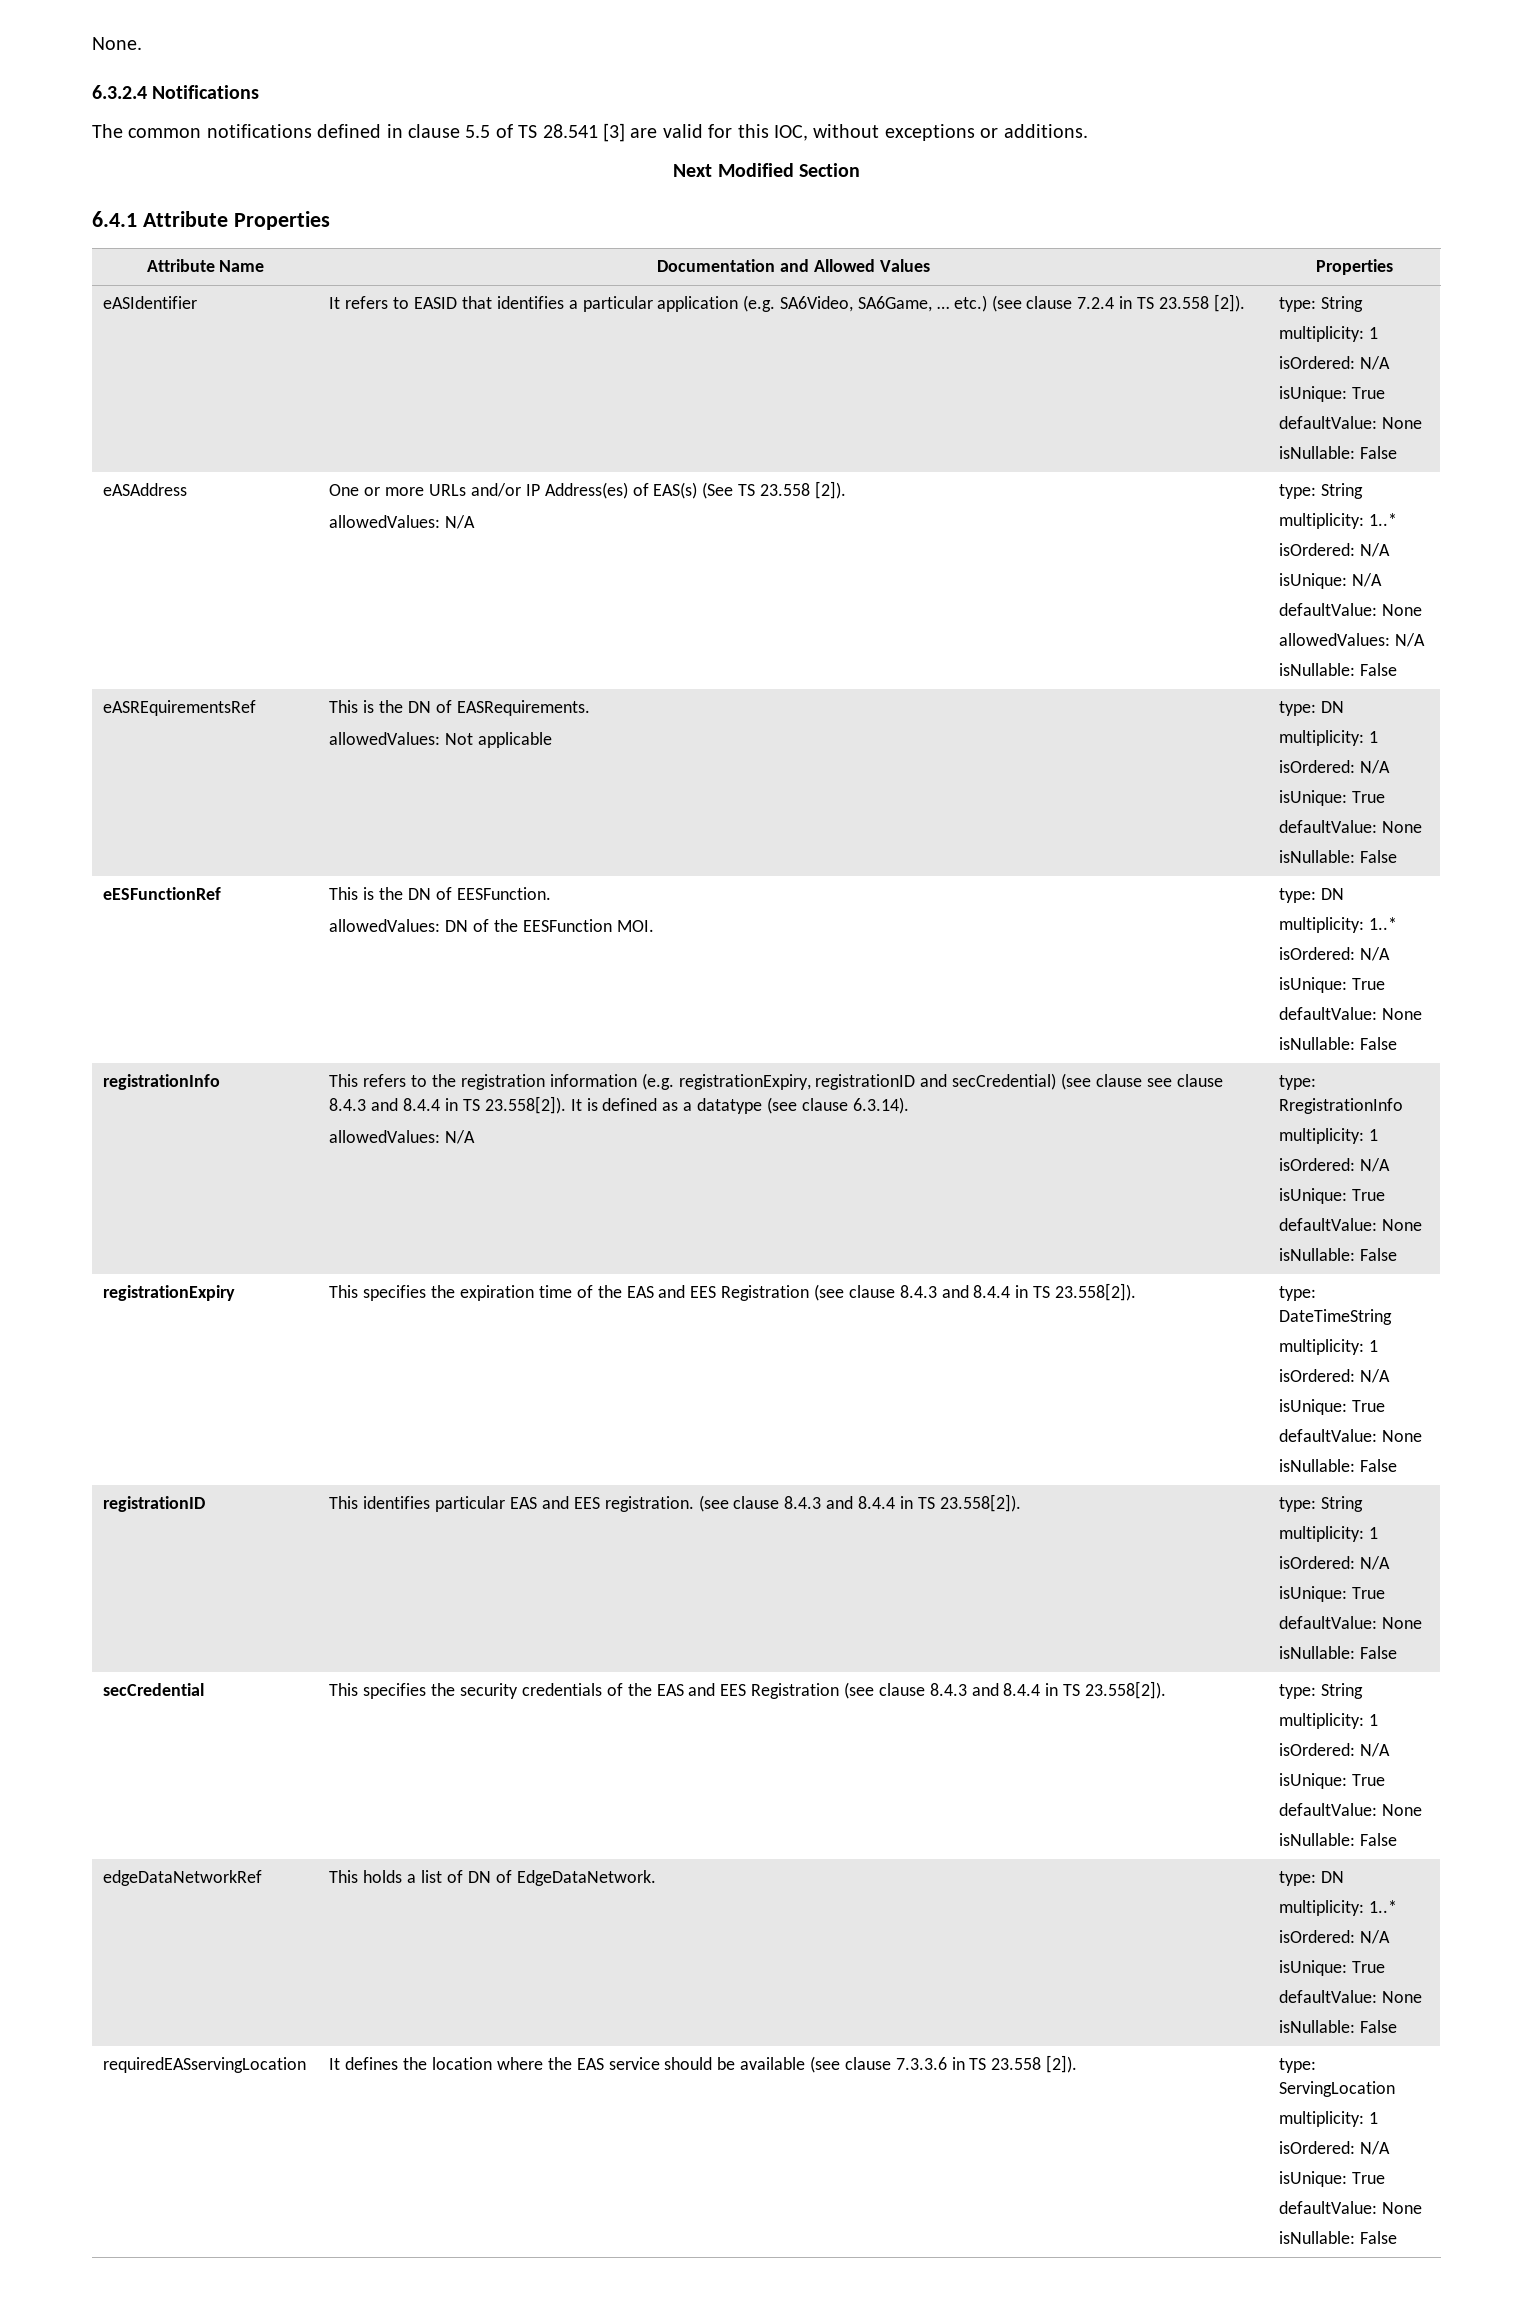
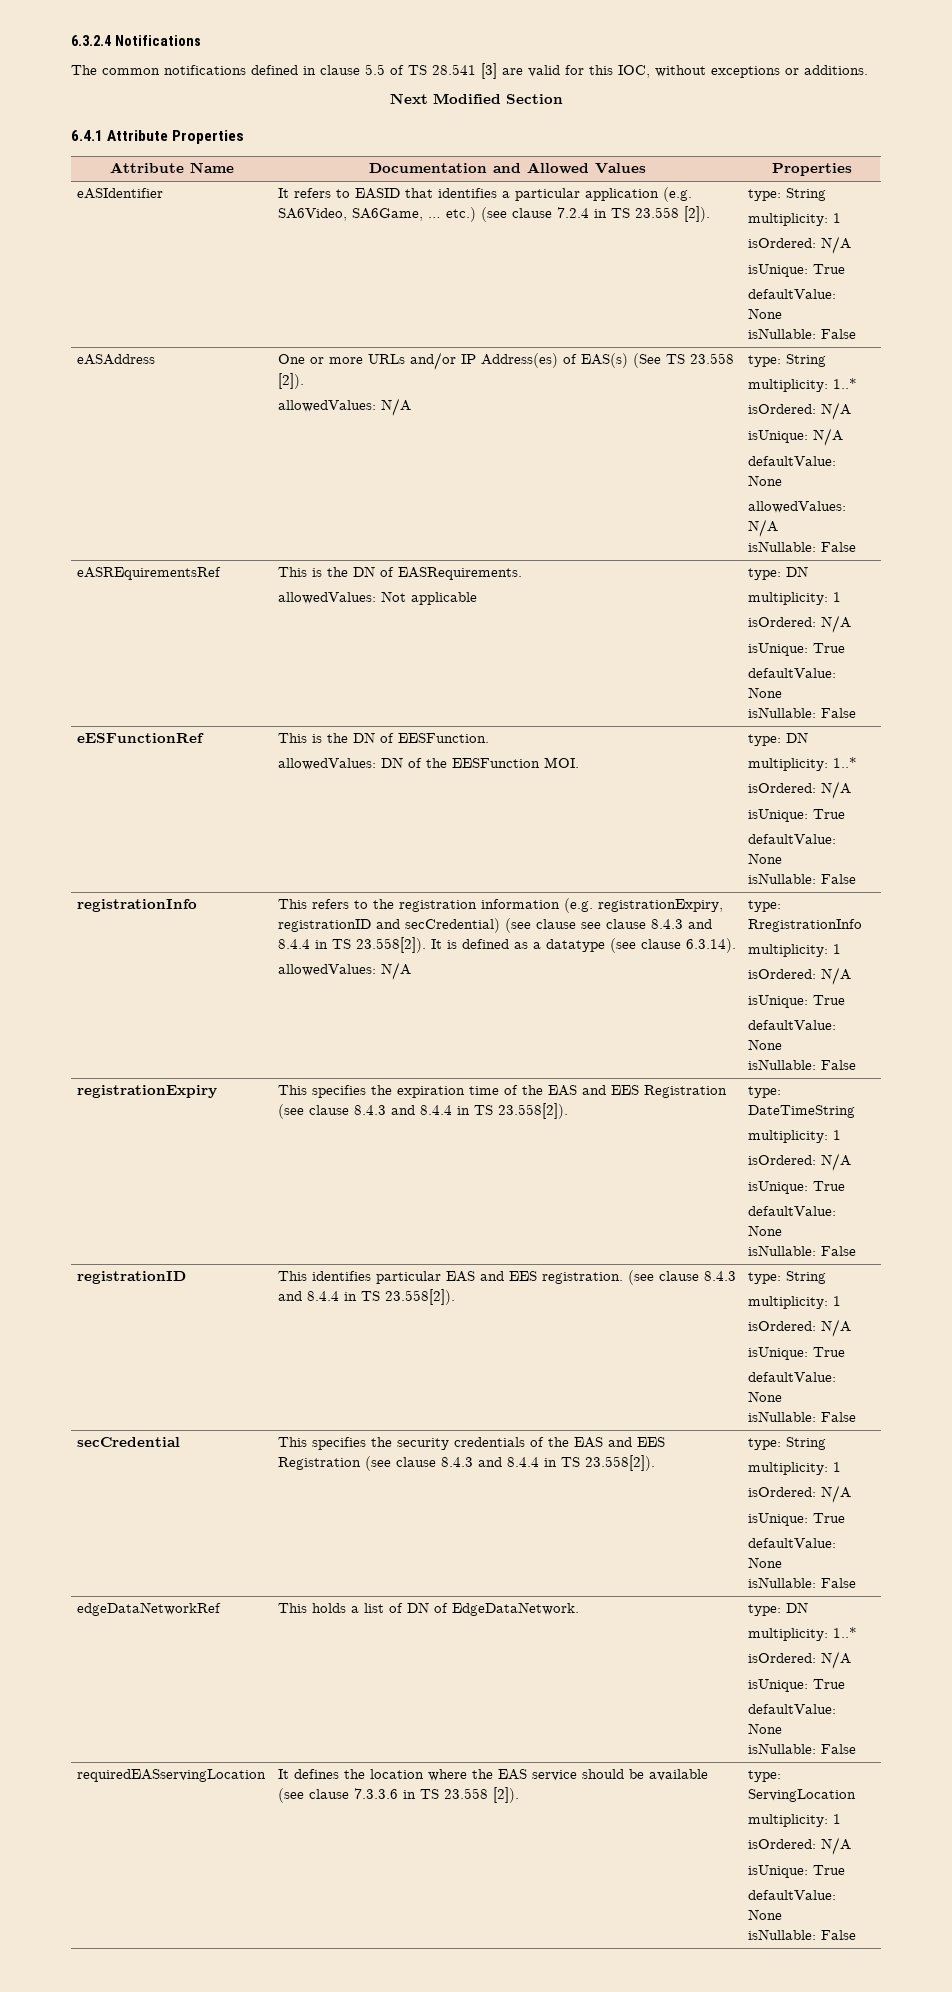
[92,37,142,50] None. // -> (71, 40) none

